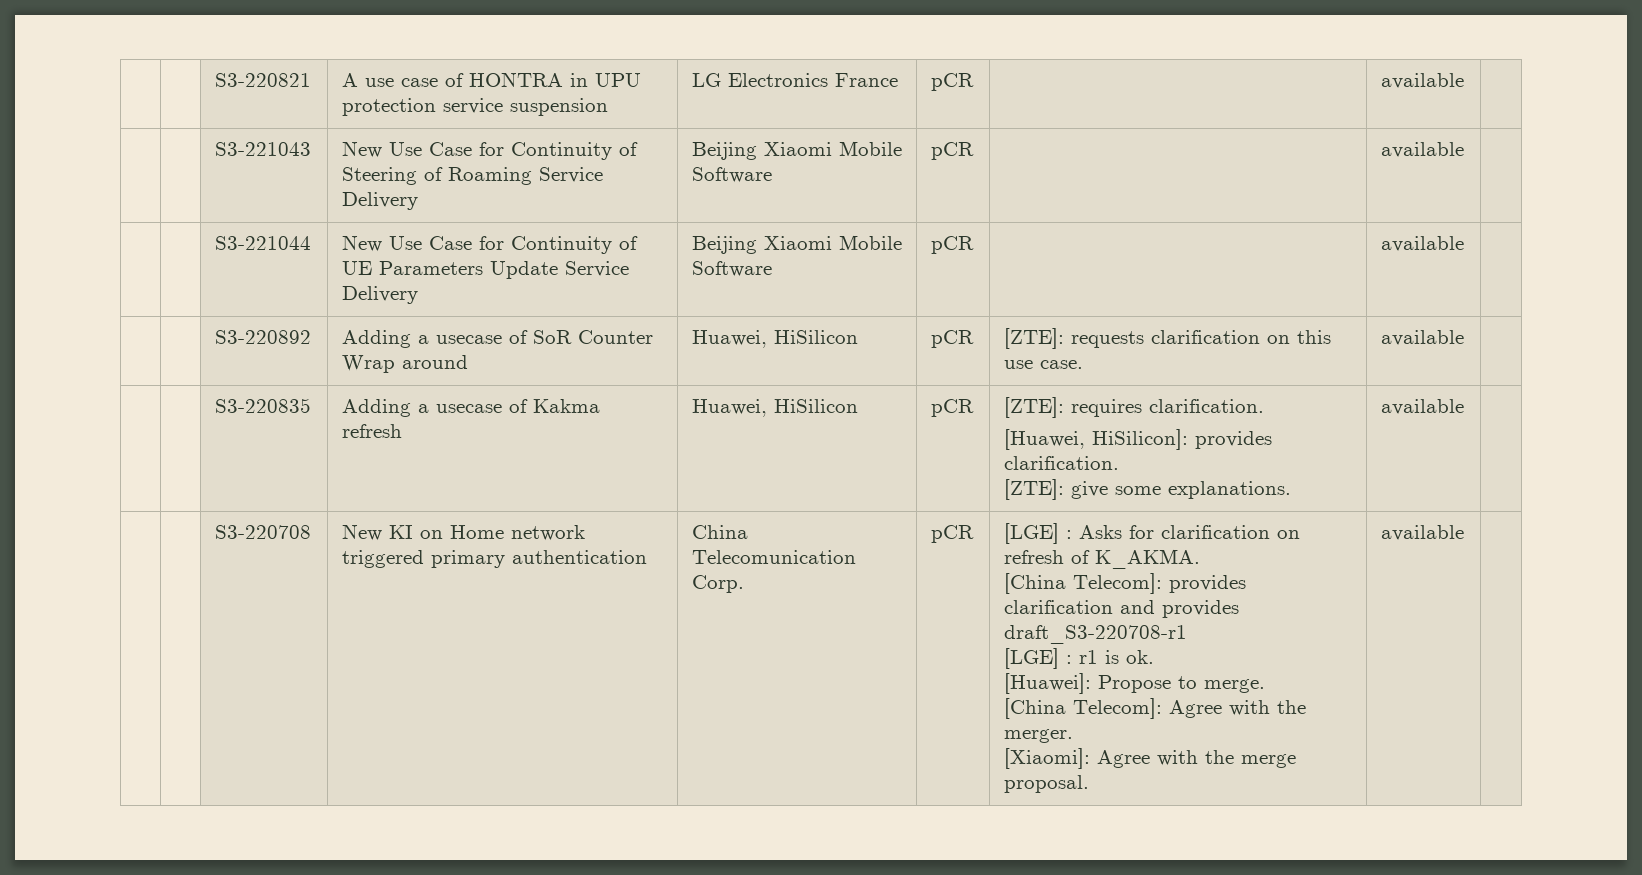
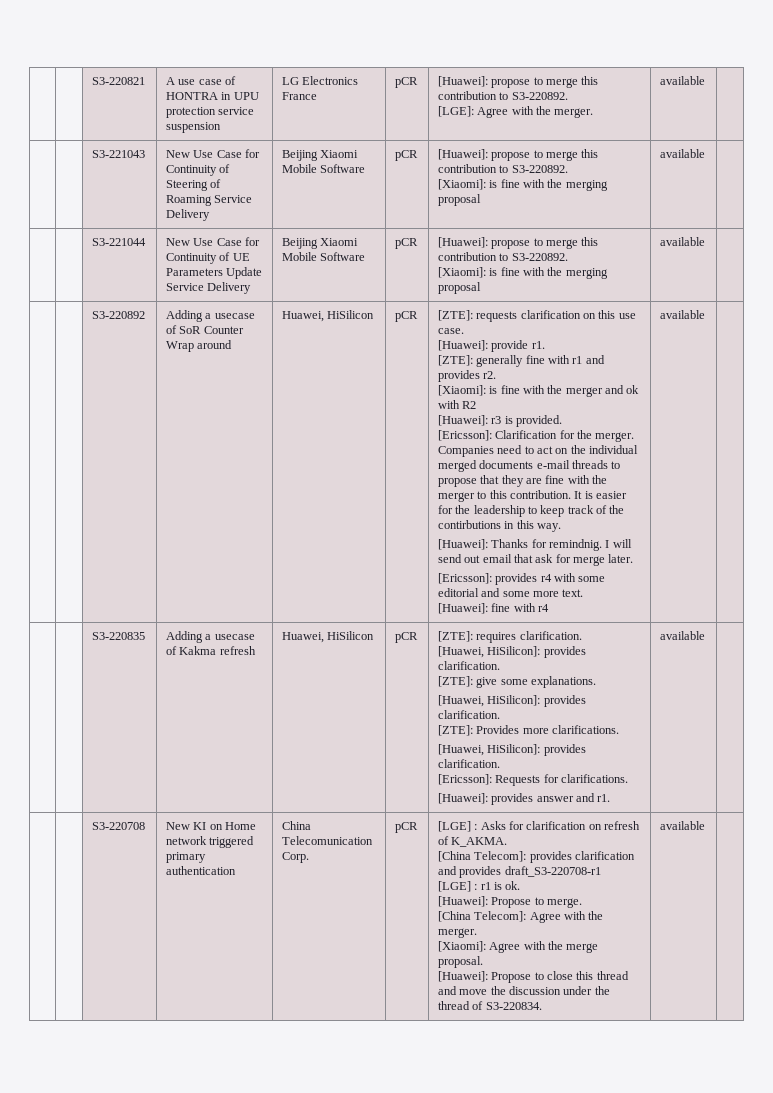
(974, 82) none -> [437,76,599,88] [437,91,568,100] [437,106,594,118] [Huawei]: propose to merge this contribution to S3-220892. // [LGE]: Agree with the merger.
(974, 151) none -> [437,149,599,161] [437,164,568,173] [437,179,608,191] [437,194,481,206] [Huawei]: propose to merge this contribution to S3-220892. // [Xiaomi]: is fine with the merging proposal
(974, 245) none -> [437,237,599,249] [437,252,568,261] [437,267,608,279] [437,282,481,294] [Huawei]: propose to merge this contribution to S3-220892. // [Xiaomi]: is fine with the merging proposal
(1083, 364) none -> [437,340,545,352] [437,355,605,367] [437,370,497,382] [437,385,640,397] [437,400,477,409] [437,415,562,427] [437,430,635,442] [437,445,639,457] [437,460,621,472] [437,475,608,487] [437,490,628,502] [437,505,625,517] [437,520,561,532] [437,539,632,551] [437,554,634,566] [437,573,606,585] [437,588,584,597] [437,603,549,614] // [Huawei]: provide r1. // [ZTE]: generally fine with r1 and provides r2. // [Xiaomi]: is fine with the merger and ok with R2 // [Huawei]: r3 is provided. // [Ericsson]: Clarification for the merger. Companies need to act on the individual merged documents e-mail threads to propose that they are fine with the merger to this contribution. It is easier for the leadership to keep track of the contirbutions in this way. // [Huawei]: Thanks for remindnig. I will send out email that ask for merge later. // [Ericsson]: provides r4 with some editorial and some more text. // [Huawei]: fine with r4
(1291, 490) none -> [437,695,586,707] [437,710,500,719] [437,725,619,736] [437,744,586,756] [437,759,500,768] [437,774,628,786] [437,793,611,805] // [Huawei, HiSilicon]: provides clarification. // [ZTE]: Provides more clarifications. // [Huawei, HiSilicon]: provides clarification. // [Ericsson]: Requests for clarifications. // [Huawei]: provides answer and r1.
(1089, 784) none -> [437,971,629,983] [437,986,610,995] [437,1001,542,1010] // [Huawei]: Propose to close this thread and move the discussion under the thread of S3-220834.

